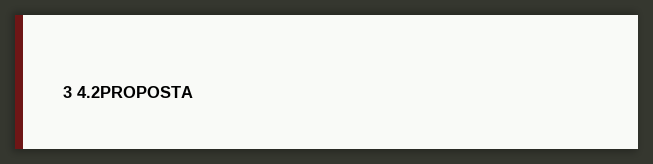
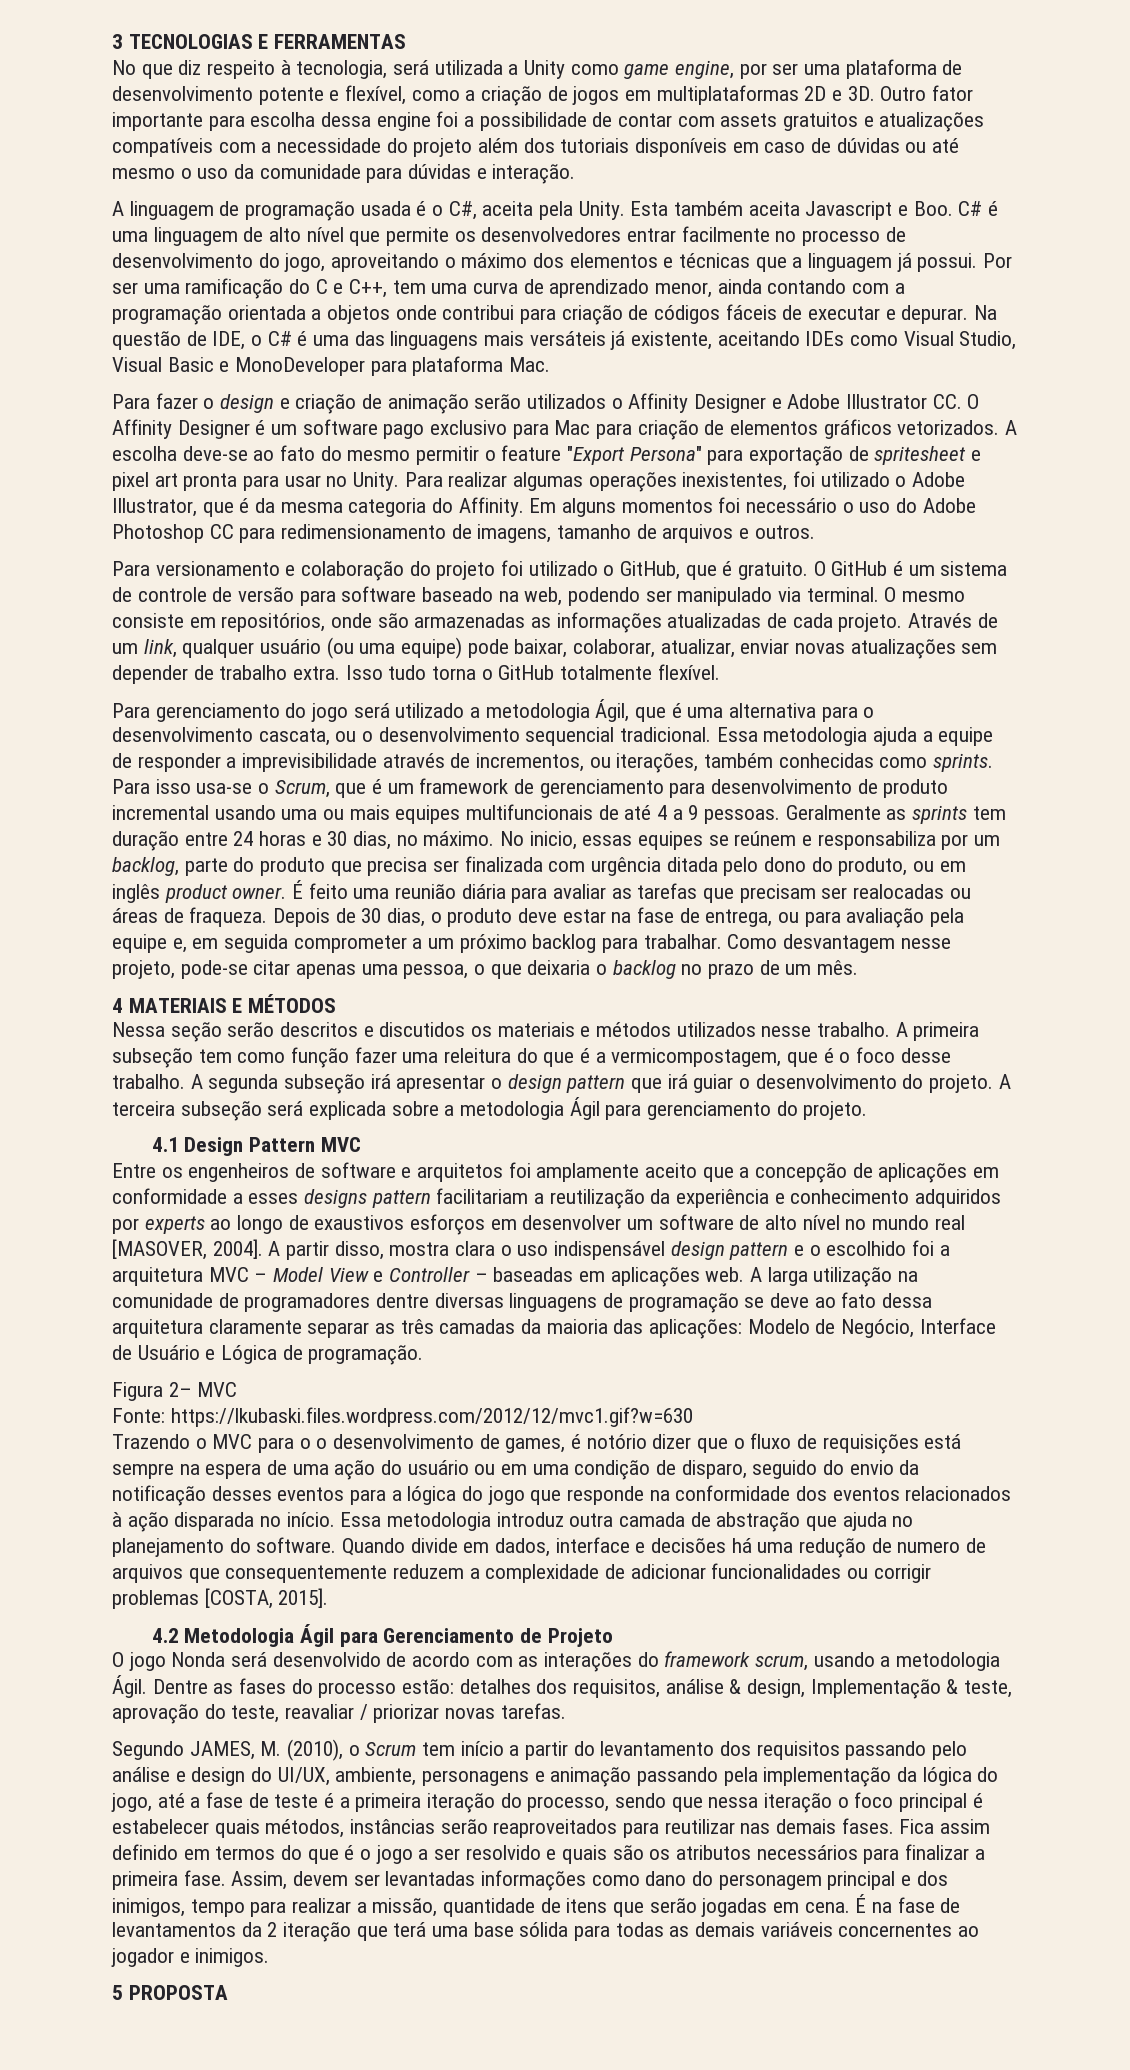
[77,86,193,98] 4.2PROPOSTA -> [128,34,407,49] [112,59,963,79] [112,85,974,106] [112,111,985,132] [112,138,960,157] [112,164,576,184] [112,201,999,221] [112,226,906,246] [112,253,1013,272] [112,278,905,299] [112,304,998,325] [112,331,1017,350] [112,356,551,376] [112,393,980,414] [112,419,1018,440] [112,445,982,466] [112,471,966,492] [112,497,976,517] [112,524,815,543] [112,560,1008,581] [112,586,966,606] [112,612,998,633] [112,637,998,659] [112,664,720,684] [112,699,875,722] [112,727,994,746] [112,753,994,773] [112,778,949,798] [112,804,1006,824] [112,831,1001,851] [112,856,966,876] [112,880,971,903] [112,907,965,928] [112,934,951,953] [112,960,859,979] [112,994,337,1013] [112,1022,980,1042] [112,1047,951,1068] [112,1074,1011,1094] [112,1097,868,1121] [151,1137,361,1156] [112,1162,1000,1183] [112,1188,1002,1209] [112,1214,965,1235] [112,1239,950,1260] [112,1267,919,1287] [112,1292,933,1313] [112,1318,996,1339] [112,1345,424,1365] [112,1382,238,1401] [112,1407,693,1427] [112,1433,962,1454] [112,1460,920,1480] [112,1485,1012,1506] [112,1512,914,1532] [112,1537,987,1558] [112,1563,931,1583] [112,1588,329,1609] [151,1624,613,1647] [112,1651,1001,1672] [112,1675,1013,1699] [112,1703,566,1724] [112,1739,968,1761] [112,1767,999,1787] [111,1792,983,1813] [112,1818,991,1838] [112,1844,985,1864] [112,1870,948,1891] [112,1894,961,1917] [112,1922,980,1942] [111,1948,270,1967] [112,1985,228,2000] TECNOLOGIAS E FERRAMENTAS // No que diz respeito à tecnologia, será utilizada a Unity como game engine, por ser uma plataforma de desenvolvimento potente e flexível, como a criação de jogos em multiplataformas 2D e 3D. Outro fator importante para escolha dessa engine foi a possibilidade de contar com assets gratuitos e atualizações compatíveis com a necessidade do projeto além dos tutoriais disponíveis em caso de dúvidas ou até mesmo o uso da comunidade para dúvidas e interação. // A linguagem de programação usada é o C#, aceita pela Unity. Esta também aceita Javascript e Boo. C# é uma linguagem de alto nível que permite os desenvolvedores entrar facilmente no processo de desenvolvimento do jogo, aproveitando o máximo dos elementos e técnicas que a linguagem já possui. Por ser uma ramificação do C e C++, tem uma curva de aprendizado menor, ainda contando com a programação orientada a objetos onde contribui para criação de códigos fáceis de executar e depurar. Na questão de IDE, o C# é uma das linguagens mais versáteis já existente, aceitando IDEs como Visual Studio, Visual Basic e MonoDeveloper para plataforma Mac. // Para fazer o design e criação de animação serão utilizados o Affinity Designer e Adobe Illustrator CC. O Affinity Designer é um software pago exclusivo para Mac para criação de elementos gráficos vetorizados. A escolha deve-se ao fato do mesmo permitir o feature "Export Persona" para exportação de spritesheet e pixel art pronta para usar no Unity. Para realizar algumas operações inexistentes, foi utilizado o Adobe Illustrator, que é da mesma categoria do Affinity. Em alguns momentos foi necessário o uso do Adobe Photoshop CC para redimensionamento de imagens, tamanho de arquivos e outros. // Para versionamento e colaboração do projeto foi utilizado o GitHub, que é gratuito. O GitHub é um sistema de controle de versão para software baseado na web, podendo ser manipulado via terminal. O mesmo consiste em repositórios, onde são armazenadas as informações atualizadas de cada projeto. Através de um link, qualquer usuário (ou uma equipe) pode baixar, colaborar, atualizar, enviar novas atualizações sem depender de trabalho extra. Isso tudo torna o GitHub totalmente flexível. // Para gerenciamento do jogo será utilizado a metodologia Ágil, que é uma alternativa para o desenvolvimento cascata, ou o desenvolvimento sequencial tradicional. Essa metodologia ajuda a equipe de responder a imprevisibilidade através de incrementos, ou iterações, também conhecidas como sprints. Para isso usa-se o Scrum, que é um framework de gerenciamento para desenvolvimento de produto incremental usando uma ou mais equipes multifuncionais de até 4 a 9 pessoas. Geralmente as sprints tem duração entre 24 horas e 30 dias, no máximo. No inicio, essas equipes se reúnem e responsabiliza por um backlog, parte do produto que precisa ser finalizada com urgência ditada pelo dono do produto, ou em inglês product owner. É feito uma reunião diária para avaliar as tarefas que precisam ser realocadas ou áreas de fraqueza. Depois de 30 dias, o produto deve estar na fase de entrega, ou para avaliação pela equipe e, em seguida comprometer a um próximo backlog para trabalhar. Como desvantagem nesse projeto, pode-se citar apenas uma pessoa, o que deixaria o backlog no prazo de um mês. // 4 MATERIAIS E MÉTODOS // Nessa seção serão descritos e discutidos os materiais e métodos utilizados nesse trabalho. A primeira subseção tem como função fazer uma releitura do que é a vermicompostagem, que é o foco desse trabalho. A segunda subseção irá apresentar o design pattern que irá guiar o desenvolvimento do projeto. A terceira subseção será explicada sobre a metodologia Ágil para gerenciamento do projeto. // 4.1 Design Pattern MVC // Entre os engenheiros de software e arquitetos foi amplamente aceito que a concepção de aplicações em conformidade a esses designs pattern facilitariam a reutilização da experiência e conhecimento adquiridos por experts ao longo de exaustivos esforços em desenvolver um software de alto nível no mundo real [MASOVER, 2004]. A partir disso, mostra clara o uso indispensável design pattern e o escolhido foi a arquitetura MVC – Model View e Controller – baseadas em aplicações web. A larga utilização na comunidade de programadores dentre diversas linguagens de programação se deve ao fato dessa arquitetura claramente separar as três camadas da maioria das aplicações: Modelo de Negócio, Interface de Usuário e Lógica de programação. // Figura 2– MVC // Fonte: https://lkubaski.files.wordpress.com/2012/12/mvc1.gif?w=630 // Trazendo o MVC para o o desenvolvimento de games, é notório dizer que o fluxo de requisições está sempre na espera de uma ação do usuário ou em uma condição de disparo, seguido do envio da notificação desses eventos para a lógica do jogo que responde na conformidade dos eventos relacionados à ação disparada no início. Essa metodologia introduz outra camada de abstração que ajuda no planejamento do software. Quando divide em dados, interface e decisões há uma redução de numero de arquivos que consequentemente reduzem a complexidade de adicionar funcionalidades ou corrigir problemas [COSTA, 2015]. // 4.2 Metodologia Ágil para Gerenciamento de Projeto // O jogo Nonda será desenvolvido de acordo com as interações do framework scrum, usando a metodologia Ágil. Dentre as fases do processo estão: detalhes dos requisitos, análise & design, Implementação & teste, aprovação do teste, reavaliar / priorizar novas tarefas. // Segundo JAMES, M. (2010), o Scrum tem início a partir do levantamento dos requisitos passando pelo análise e design do UI/UX, ambiente, personagens e animação passando pela implementação da lógica do jogo, até a fase de teste é a primeira iteração do processo, sendo que nessa iteração o foco principal é estabelecer quais métodos, instâncias serão reaproveitados para reutilizar nas demais fases. Fica assim definido em termos do que é o jogo a ser resolvido e quais são os atributos necessários para finalizar a primeira fase. Assim, devem ser levantadas informações como dano do personagem principal e dos inimigos, tempo para realizar a missão, quantidade de itens que serão jogadas em cena. É na fase de levantamentos da 2 iteração que terá uma base sólida para todas as demais variáveis concernentes ao jogador e inimigos. // 5 PROPOSTA

